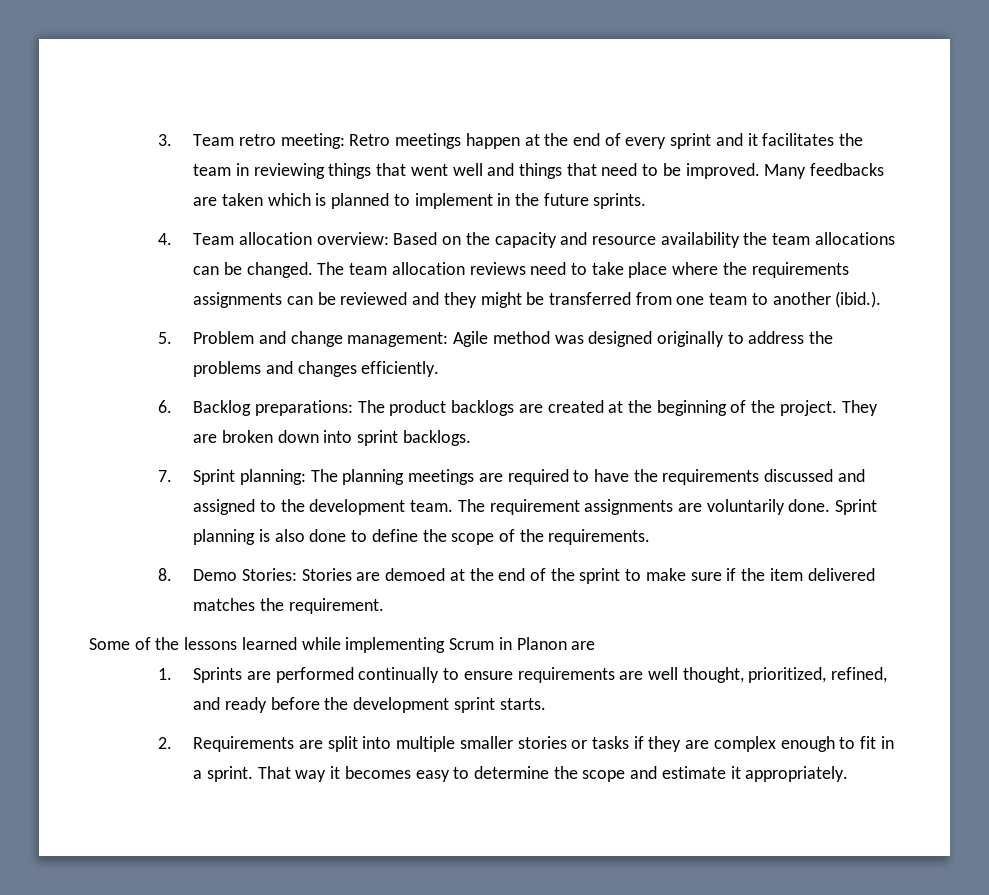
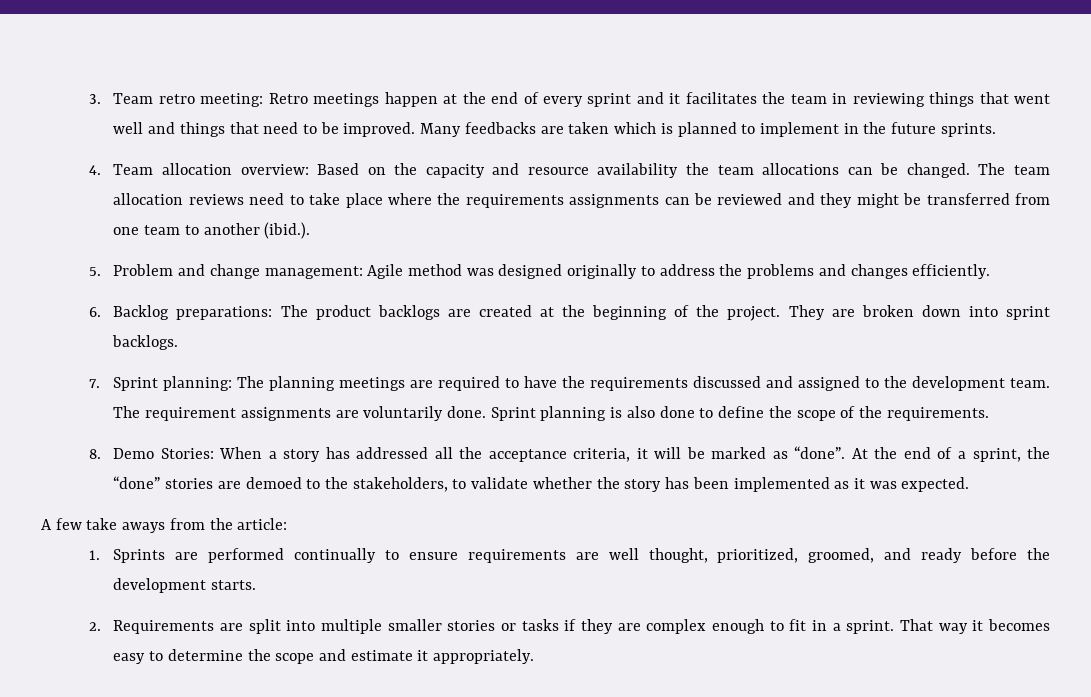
[301,568,875,584] [193,598,384,614] [89,637,596,653] Stories are demoed at the end of the sprint to make sure if the item delivered matches the requirement. // Some of the lessons learned while implementing Scrum in Planon are -> [219,446,1050,462] [113,476,970,492] [41,518,288,533] When a story has addressed all the acceptance criteria, it will be marked as “done”. At the end of a sprint, the “done” stories are demoed to the stakeholders, to validate whether the story has been implemented as it was expected. // A few take aways from the article:
[831,667,888,683] refined, -> [808,548,875,563] groomed,
[453,697,495,713] sprint -> (207, 585) none

